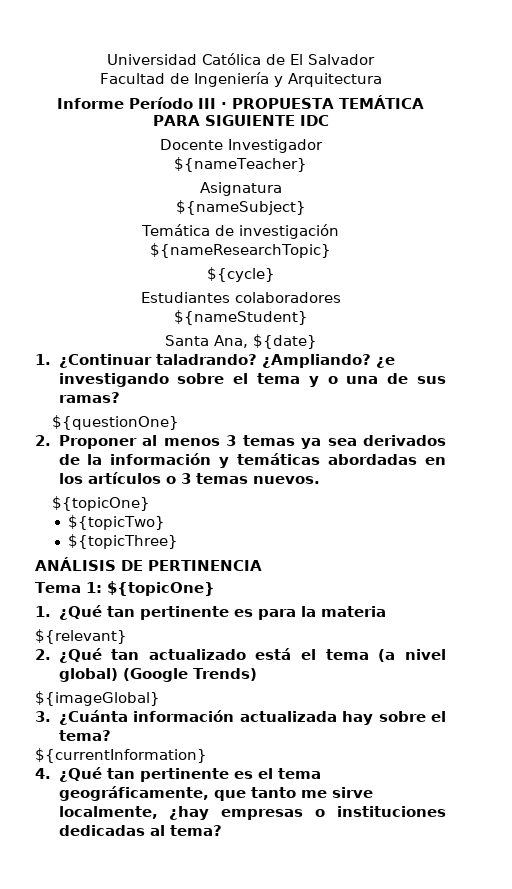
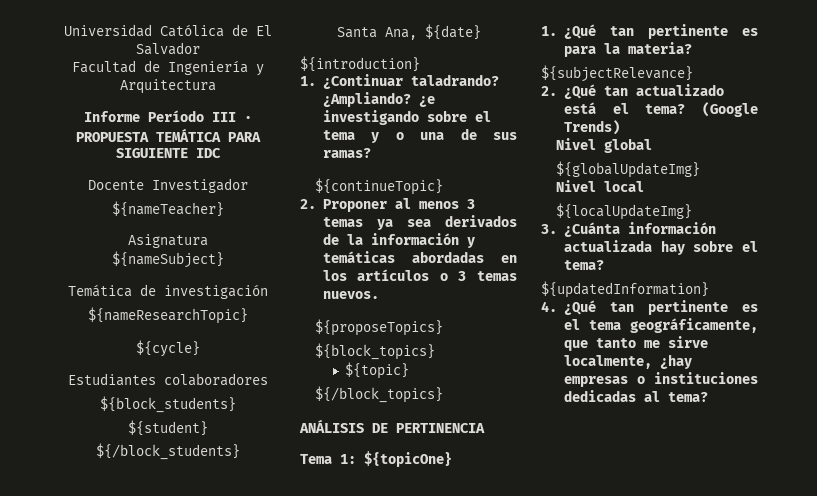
[173,310,308,325] ${nameStudent} -> [99,396,236,413] [127,420,208,436] [95,443,240,460] ${block_students} // ${student} // ${/block_students}
(317, 341) none -> [300,56,420,72] // ${introduction}
[51,415,179,430] ${questionOne} -> [314,178,443,195] ${continueTopic}
[51,496,150,511] [68,515,166,530] [68,534,179,549] ${topicOne} // ${topicTwo} // ${topicThree} -> [314,319,443,336] [314,343,435,360] [344,362,409,379] [314,386,443,403] ${proposeTopics} // ${block_topics} // ${topic} // ${/block_topics}
[320,606,386,617] [35,629,127,644] materia // ${relevant} -> [627,42,692,54] [541,65,693,82] materia? // ${subjectRelevance}
[325,649,447,662] [58,668,258,682] [35,691,160,706] tema (a nivel global) (Google Trends) // ${imageGlobal} -> [645,102,758,117] [563,120,620,135] [555,138,652,153] [555,161,700,178] [555,180,644,192] [555,203,692,220] tema? (Google Trends) // Nivel global // ${globalUpdateImg} // Nivel local // ${localUpdateImg}
[35,748,207,763] ${currentInformation} -> [541,281,709,298] ${updatedInformation}

